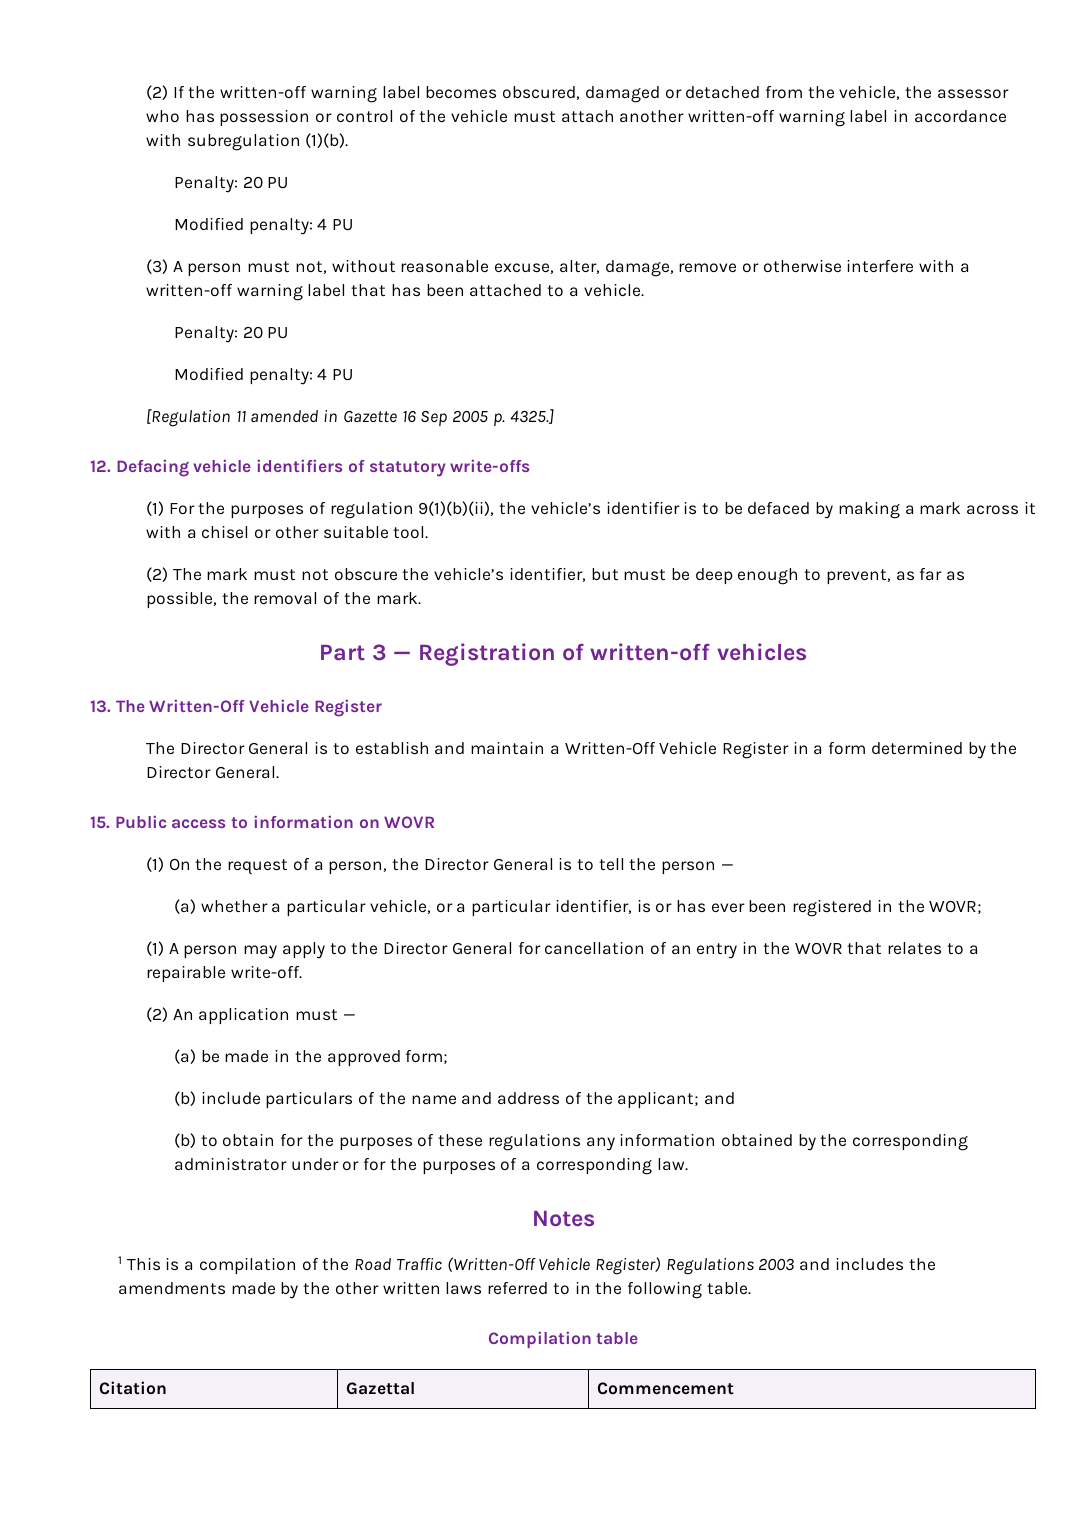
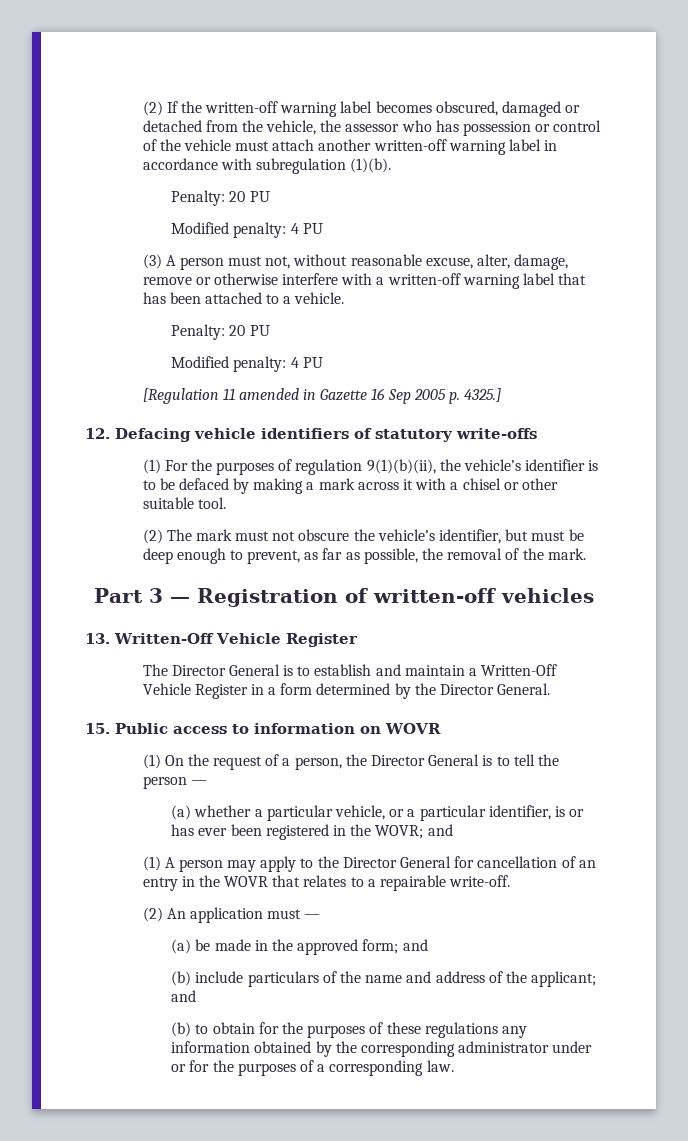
[115,700,145,713] The -> (110, 638) none
(983, 907) none -> [427,824,453,836] and
(449, 1056) none -> [402,939,428,951] and
[531,1210,595,1227] [118,1256,936,1275] [118,1281,751,1299] [487,1331,639,1349] [98,1381,167,1395] [345,1382,415,1395] [596,1382,734,1395] // Notes // 1 This is a compilation of the Road Traffic (Written-Off Vehicle Register) Regulations 2003 and includes the amendments made by the other written laws referred to in the following table. // Compilation table // Citation | Gazettal | Commencement -> (454, 1066) none

